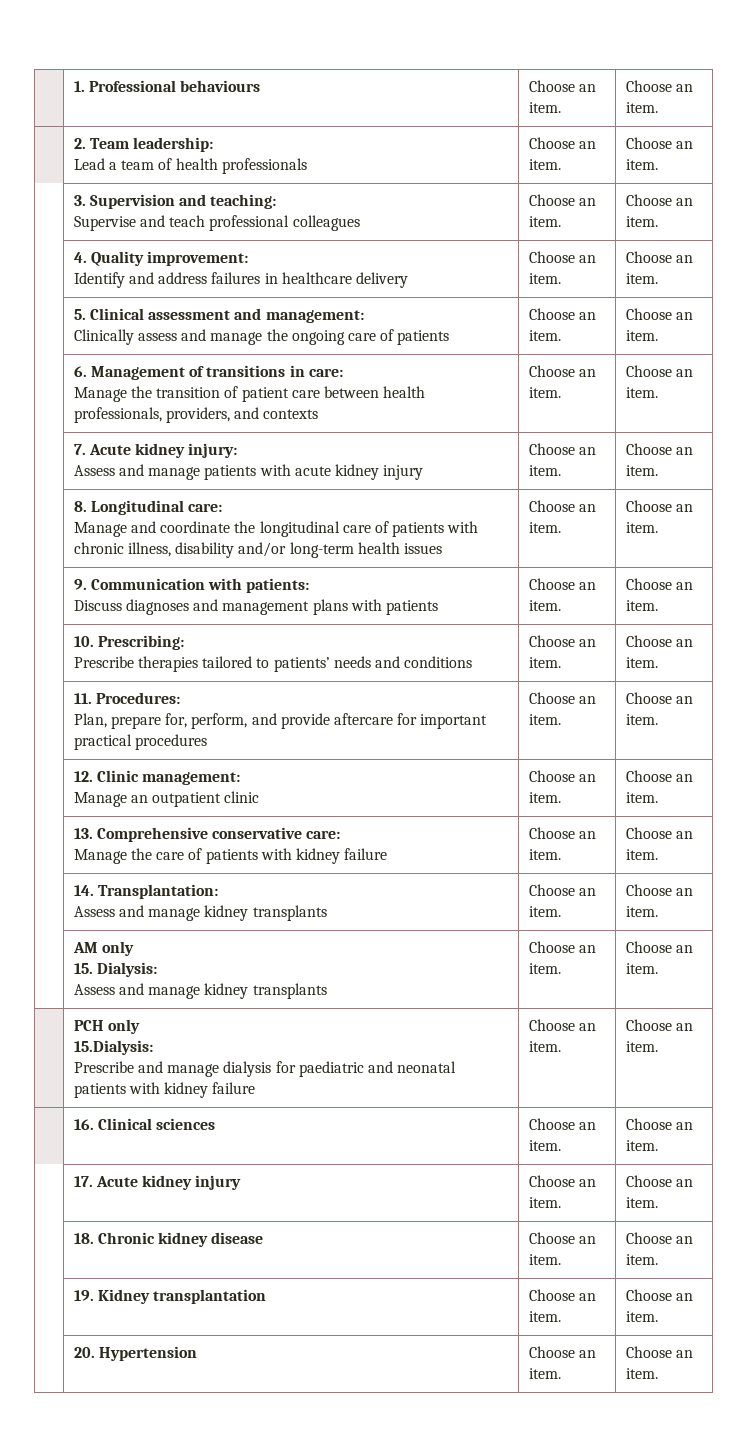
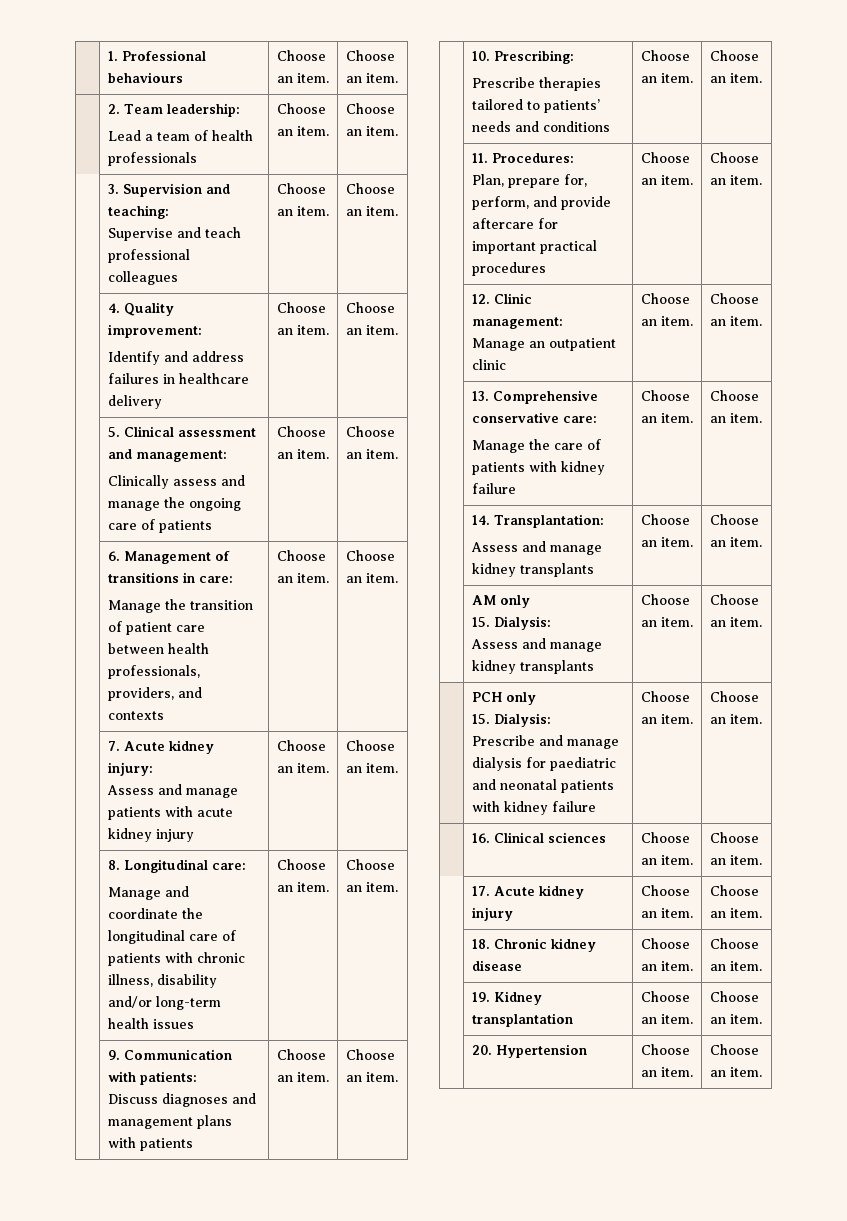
[73,1040,153,1055] 15.Dialysis: -> [471,713,551,727] 15. Dialysis:

